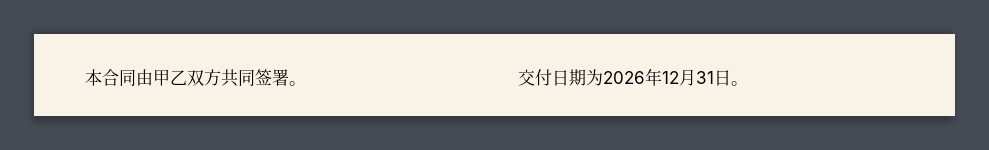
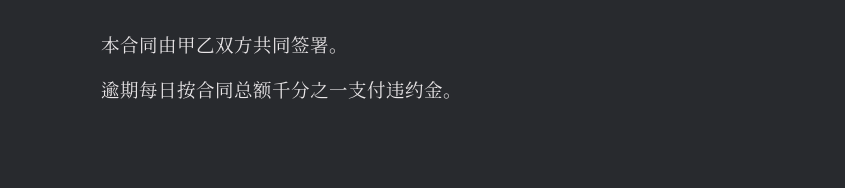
[518,68,731,86] 交付日期为2026年12月31日 -> [101,81,443,100] 逾期每日按合同总额千分之一支付违约金

